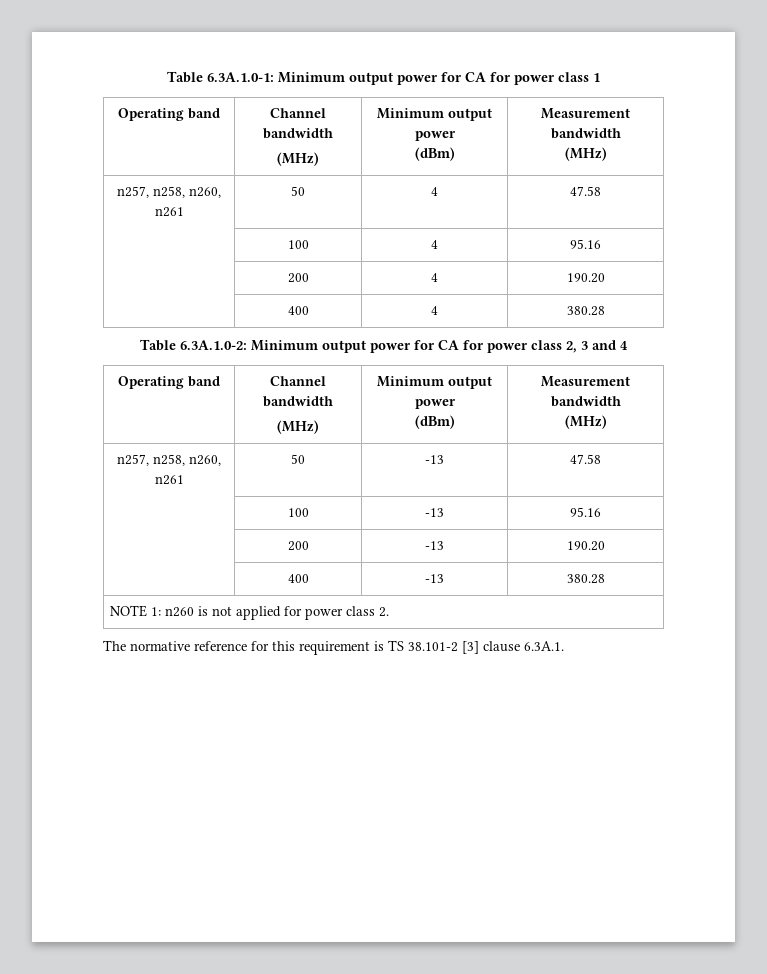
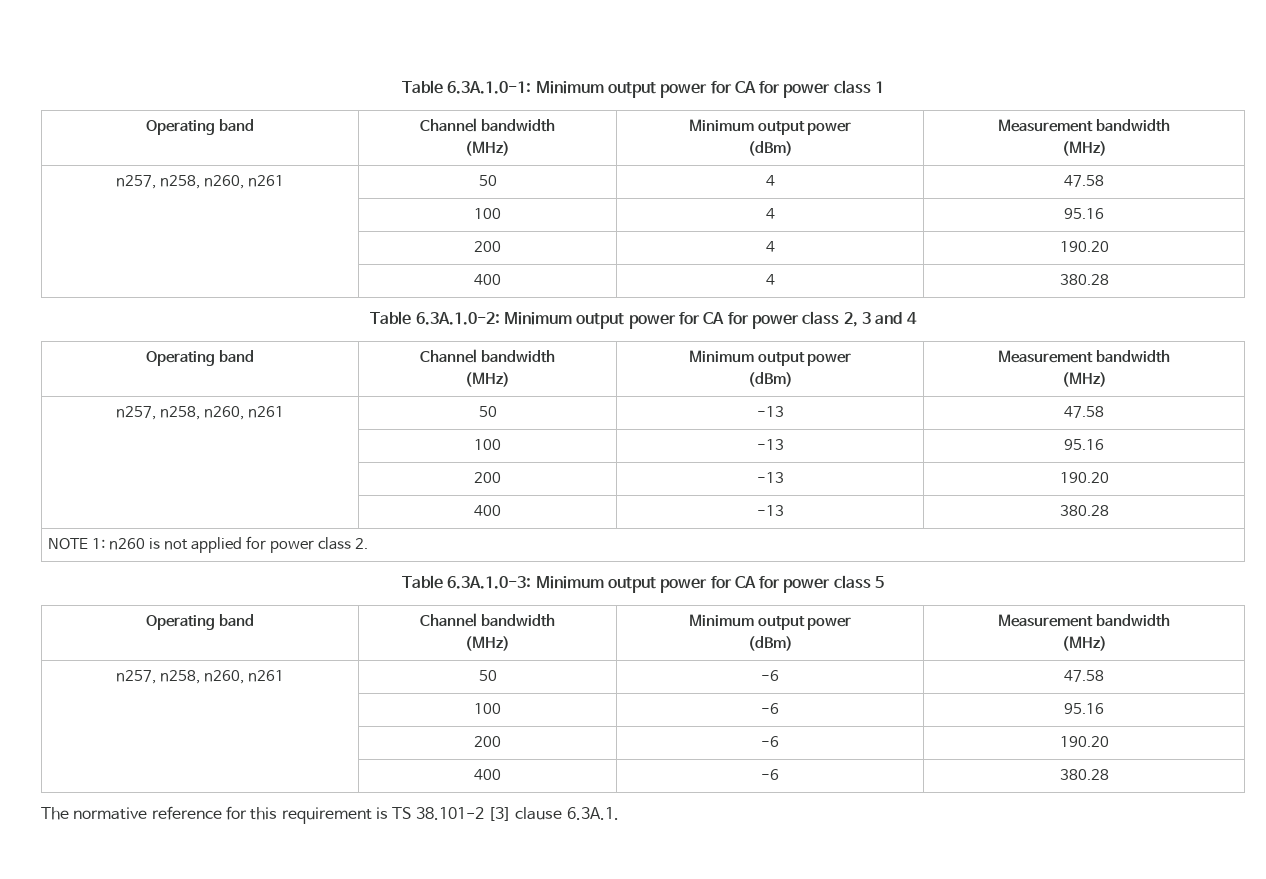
(389, 612) none -> [401,575,885,593] [146,614,254,630] [420,613,555,627] [465,636,510,651] [688,614,852,630] [747,636,793,651] [998,614,1170,627] [1061,636,1107,651] [116,670,284,684] [478,670,497,681] [761,670,780,681] [1064,670,1104,682] [474,703,501,714] [761,703,780,714] [1064,703,1104,714] [474,736,501,747] [761,736,780,747] [1059,736,1109,747] [474,769,501,780] [761,769,780,780] [1059,769,1109,780] // Table 6.3A.1.0-3: Minimum output power for CA for power class 5 // Operating band | Channel bandwidth // (MHz) | Minimum output power // (dBm) | Measurement bandwidth // (MHz) // n257, n258, n260, n261 | 50 | -6 | 47.58 // | 100 | -6 | 95.16 // | 200 | -6 | 190.20 // | 400 | -6 | 380.28

